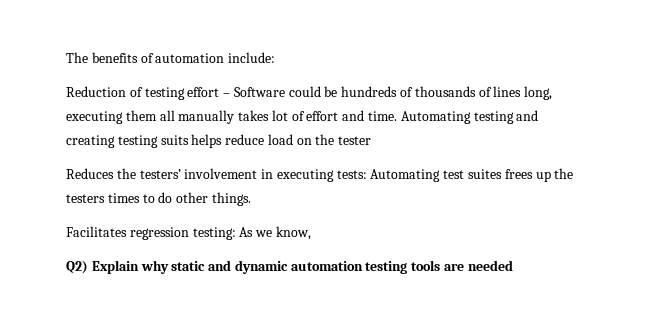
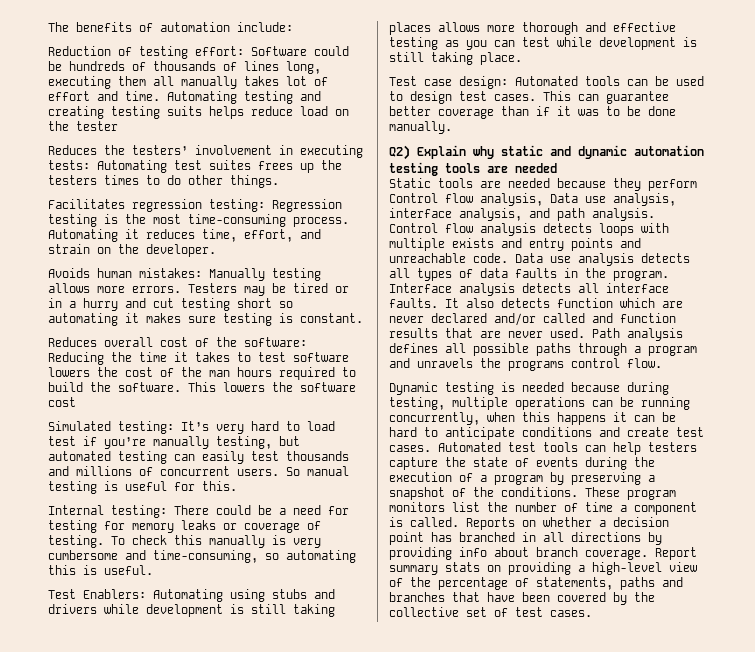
[187,87,231,97] effort – -> [195,46,244,56] effort:
[239,226,311,240] As we know, -> [272,199,342,212] [48,214,349,227] [48,229,321,242] [48,244,216,257] [48,268,321,281] [48,283,349,296] [48,298,293,311] [48,313,363,326] [48,337,307,347] [48,352,349,365] [48,367,356,380] [48,382,356,392] [48,397,76,407] [48,421,335,434] [48,436,300,449] [48,451,349,464] [48,466,349,476] [48,481,237,494] [48,505,349,518] [48,520,321,533] [48,535,321,548] [48,550,356,563] [48,565,153,575] [48,589,335,602] [48,604,335,617] [389,22,676,35] [389,37,697,50] [389,52,522,65] [389,76,704,89] [389,91,669,104] [389,106,676,119] [389,121,452,134] Regression testing is the most time-consuming process. Automating it reduces time, effort, and strain on the developer. // Avoids human mistakes: Manually testing allows more errors. Testers may be tired or in a hurry and cut testing short so automating it makes sure testing is constant. // Reduces overall cost of the software: Reducing the time it takes to test software lowers the cost of the man hours required to build the software. This lowers the software cost // Simulated testing: It’s very hard to load test if you’re manually testing, but automated testing can easily test thousands and millions of concurrent users. So manual testing is useful for this. // Internal testing: There could be a need for testing for memory leaks or coverage of testing. To check this manually is very cumbersome and time-consuming, so automating this is useful. // Test Enablers: Automating using stubs and drivers while development is still taking places allows more thorough and effective testing as you can test while development is still taking place. // Test case design: Automated tools can be used to design test cases. This can guarantee better coverage than if it was to be done manually.
(513, 265) none -> [389,178,697,191] [389,193,676,206] [389,208,655,221] [389,223,669,236] [389,238,641,251] [389,253,690,266] [389,268,669,281] [389,283,669,296] [389,298,683,308] [389,313,676,326] [389,328,683,341] [389,343,697,356] [389,358,662,371] [389,382,669,395] [389,397,690,410] [389,412,676,425] [389,427,704,440] [389,442,697,455] [389,457,655,470] [389,472,655,485] [389,487,676,500] [389,502,697,515] [389,517,669,530] [389,532,662,545] [389,547,697,560] [389,562,697,575] [389,577,683,590] [389,592,655,605] [389,607,592,617] // Static tools are needed because they perform Control flow analysis, Data use analysis, interface analysis, and path analysis. Control flow analysis detects loops with multiple exists and entry points and unreachable code. Data use analysis detects all types of data faults in the program. Interface analysis detects all interface faults. It also detects function which are never declared and/or called and function results that are never used. Path analysis defines all possible paths through a program and unravels the programs control flow. // Dynamic testing is needed because during testing, multiple operations can be running concurrently, when this happens it can be hard to anticipate conditions and create test cases. Automated test tools can help testers capture the state of events during the execution of a program by preserving a snapshot of the conditions. These program monitors list the number of time a component is called. Reports on whether a decision point has branched in all directions by providing info about branch coverage. Report summary stats on providing a high-level view of the percentage of statements, paths and branches that have been covered by the collective set of test cases.

